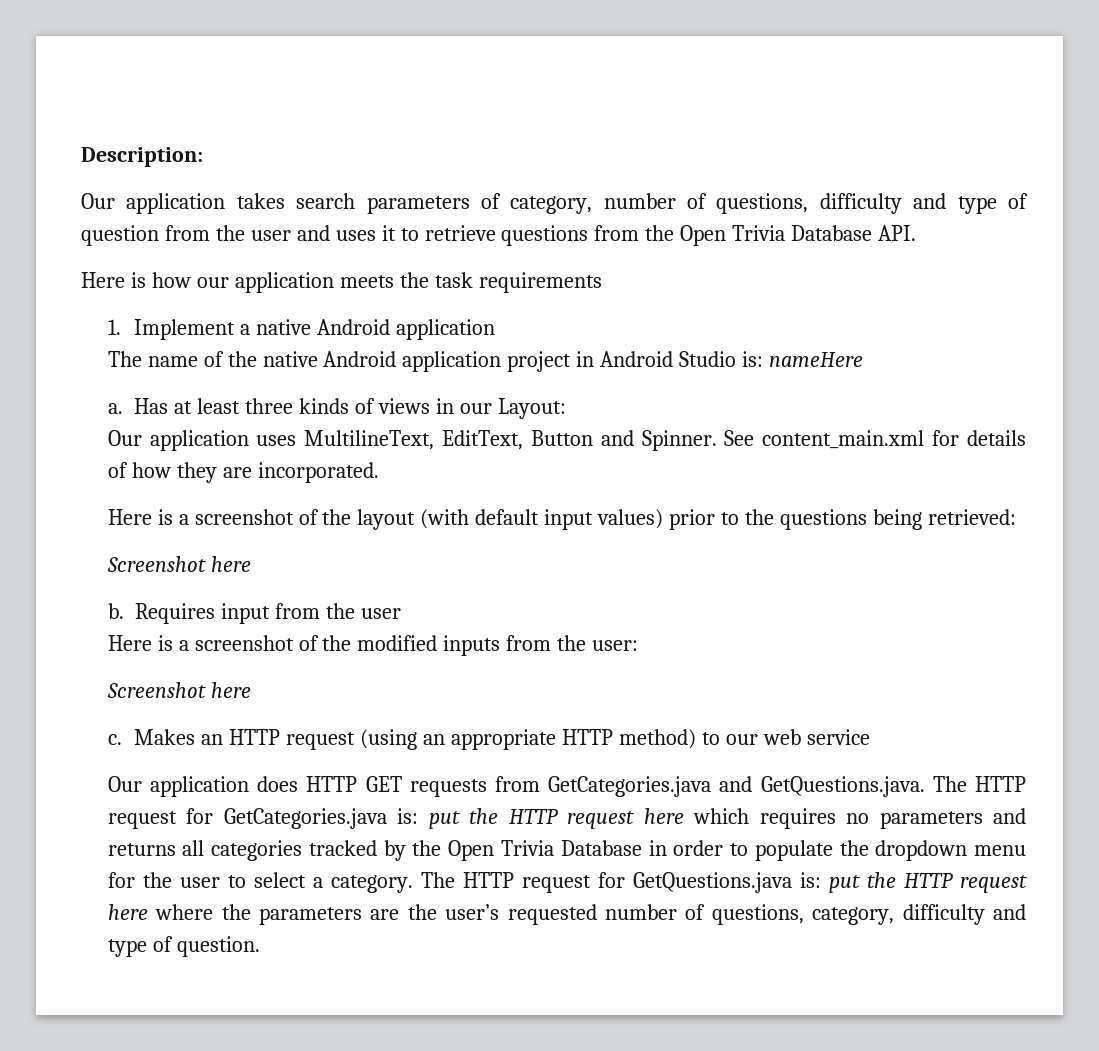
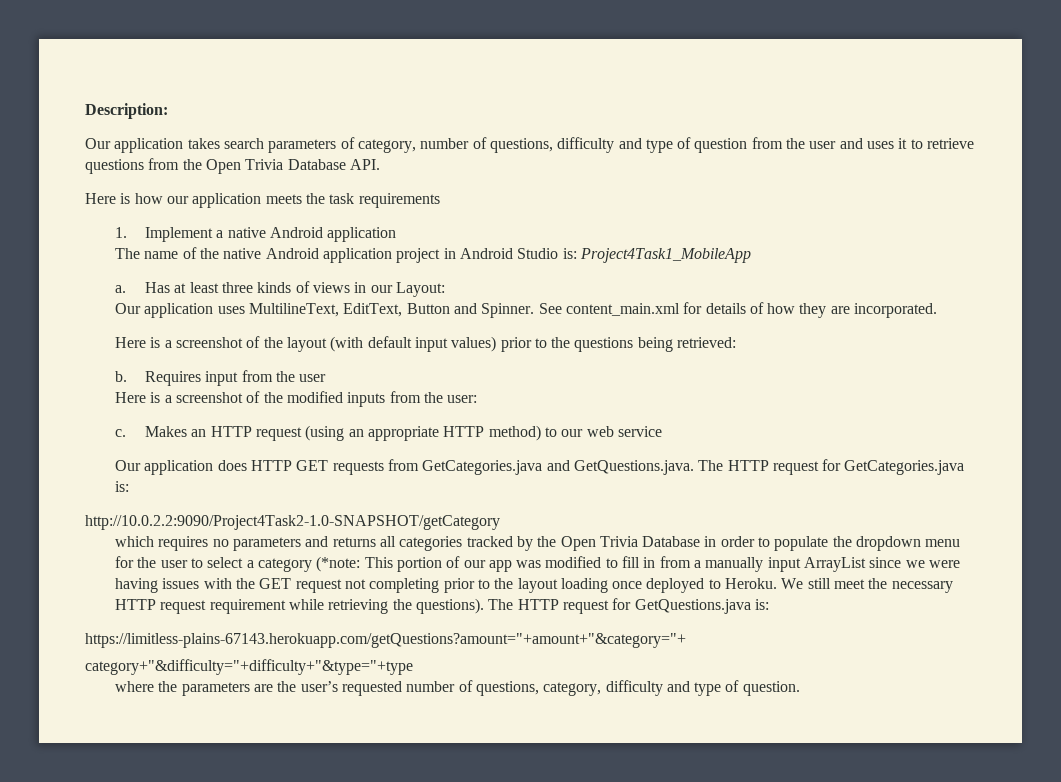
[769,352,864,367] nameHere -> [579,248,751,263] Project4Task1_MobileApp
[106,556,251,572] // Screenshot here -> (737, 342) none
[106,682,251,698] // Screenshot here -> (478, 399) none
[428,808,684,829] put the HTTP request here -> [85,515,500,530] // http://10.0.2.2:9090/Project4Task2-1.0-SNAPSHOT/getCategory //
[330,875,413,893] category. -> [257,556,960,572] [114,578,953,593] [114,598,484,614] category (*note: This portion of our app was modified to fill in from a manually input ArrayList since we were having issues with the GET request not completing prior to the layout loading once deployed to Heroku. We still meet the necessary HTTP request requirement while retrieving the questions).
[828,872,1028,893] [107,904,148,920] put the HTTP request here -> [85,633,686,648] [85,659,413,675] // https://limitless-plains-67143.herokuapp.com/getQuestions?amount="+amount+"&category="+ // category+"&difficulty="+difficulty+"&type="+type //

